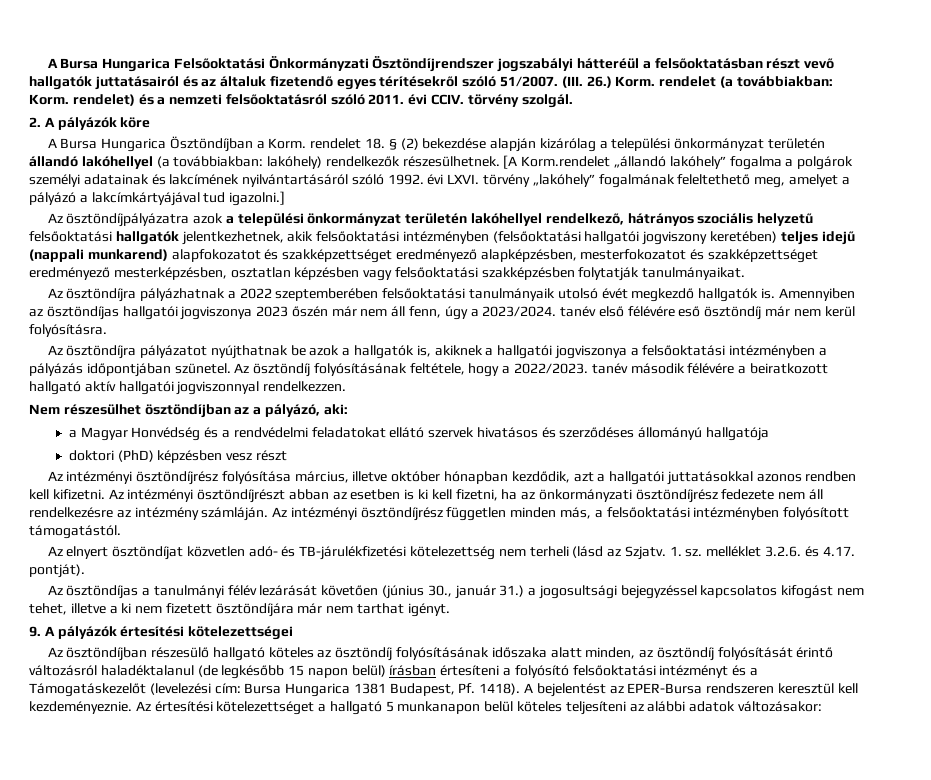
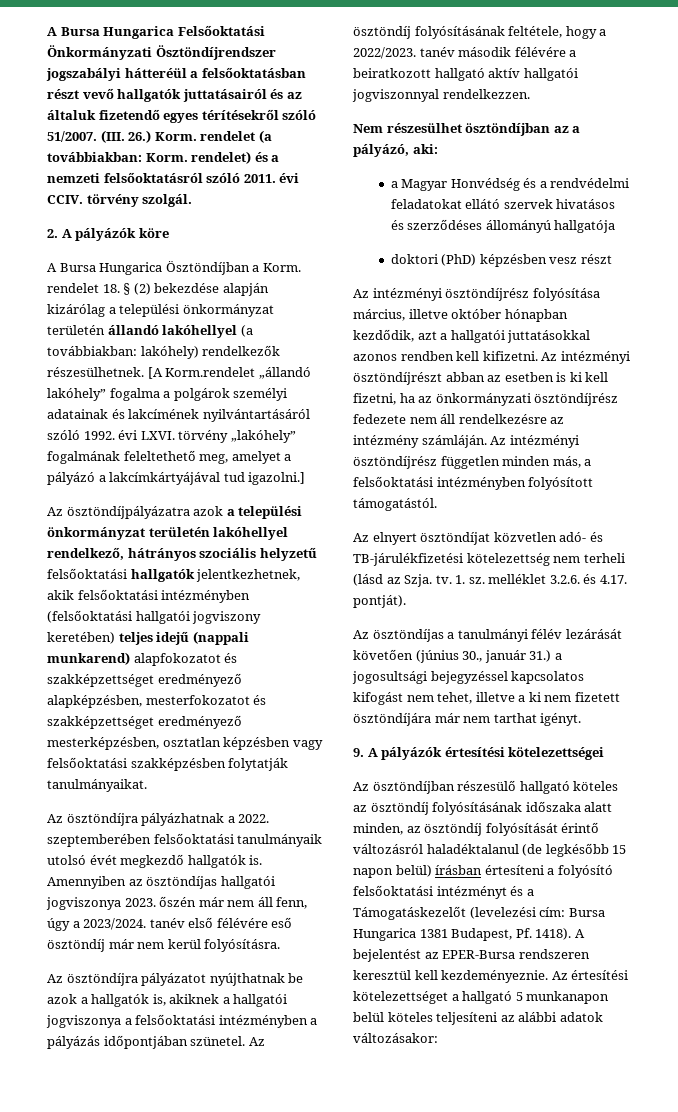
[239,288,272,299] 2022 -> [238,814,270,823] 2022.
[256,306,289,317] 2023 -> [124,898,156,907] 2023.
[624,546,666,560] Szjatv. -> [404,574,452,587] Szja. tv.

